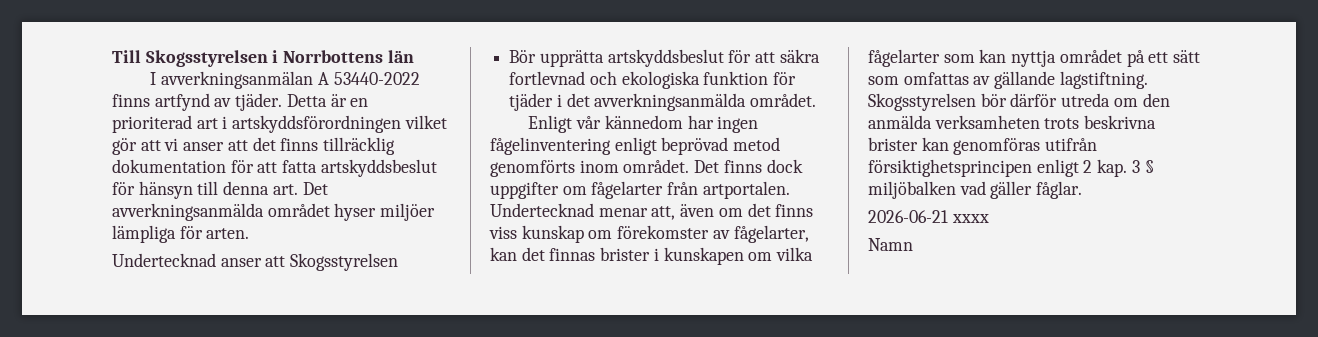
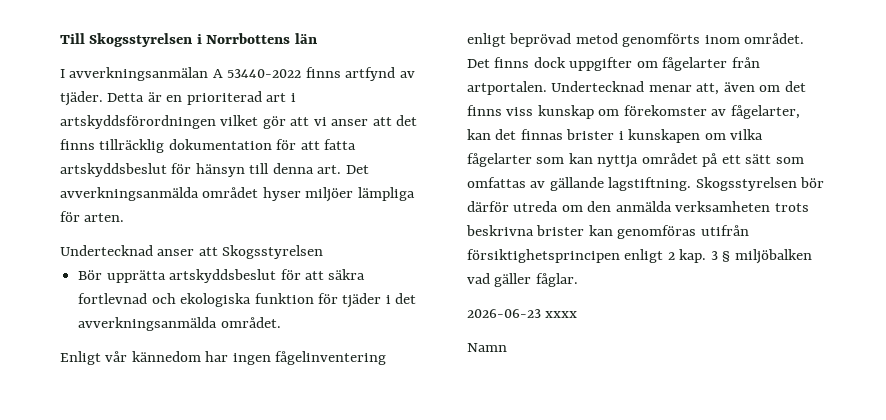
[868,210,948,223] 2026-06-21 -> [467,309,541,318] 2026-06-23

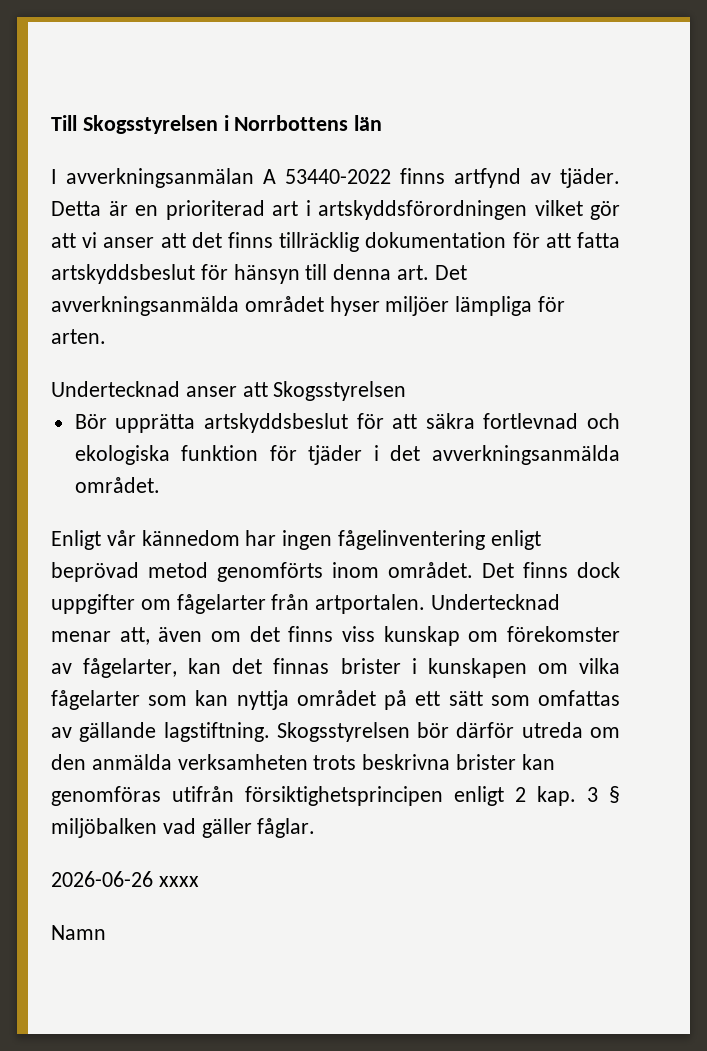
[467,309,541,318] 2026-06-23 -> [51,871,153,887] 2026-06-26

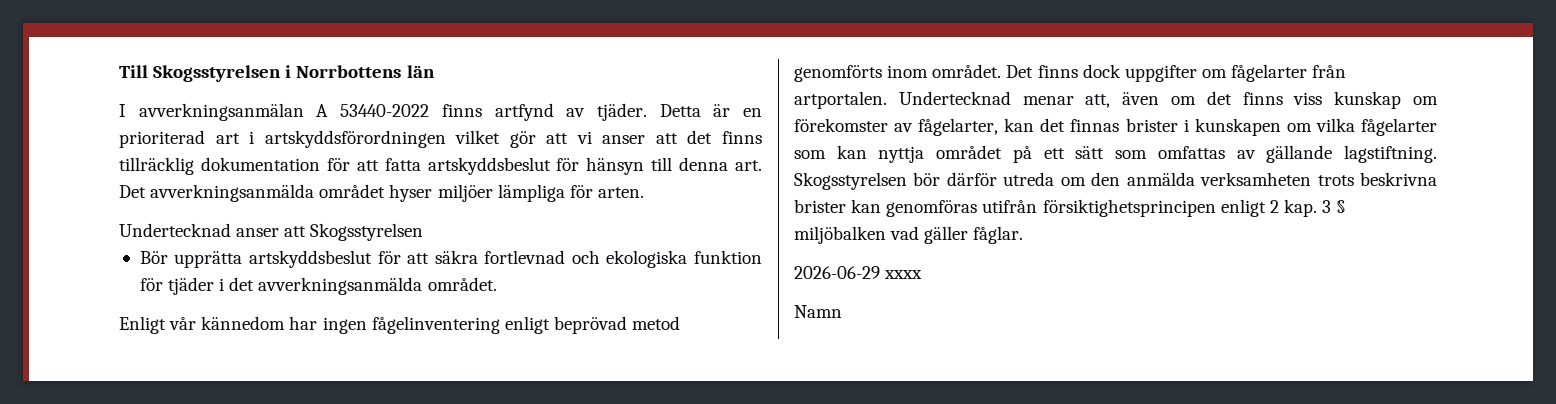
[51,871,153,887] 2026-06-26 -> [794,266,880,279] 2026-06-29

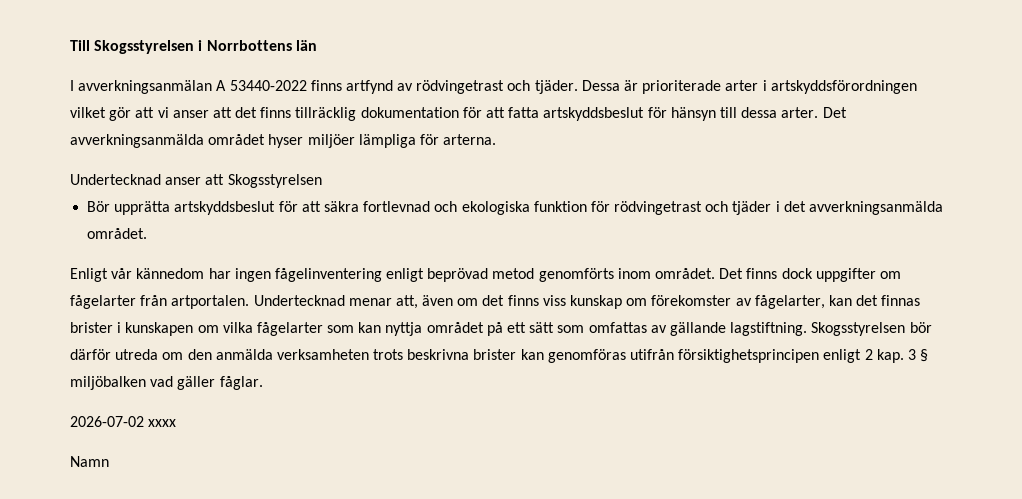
[596,103,763,121] [119,130,240,148] tjäder. Detta är en prioriterad art -> [416,80,759,94] rödvingetrast och tjäder. Dessa är prioriterade arter
[679,157,762,171] denna art. -> [741,107,819,118] dessa arter.
[597,187,644,198] arten. -> [443,134,497,145] arterna.
(163, 284) none -> [614,201,729,215] rödvingetrast och
[794,266,880,279] 2026-06-29 -> [70,416,144,427] 2026-07-02

